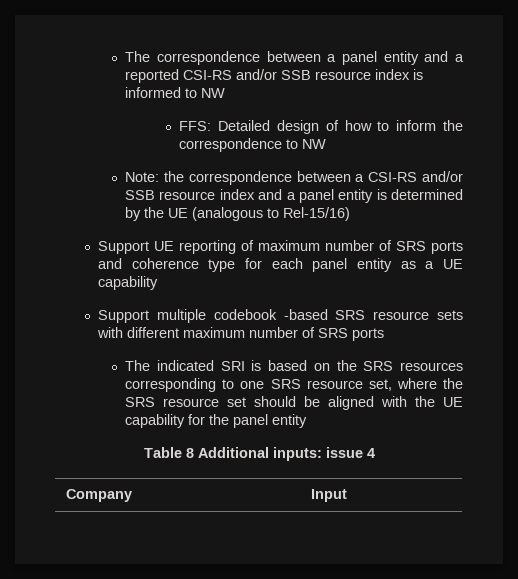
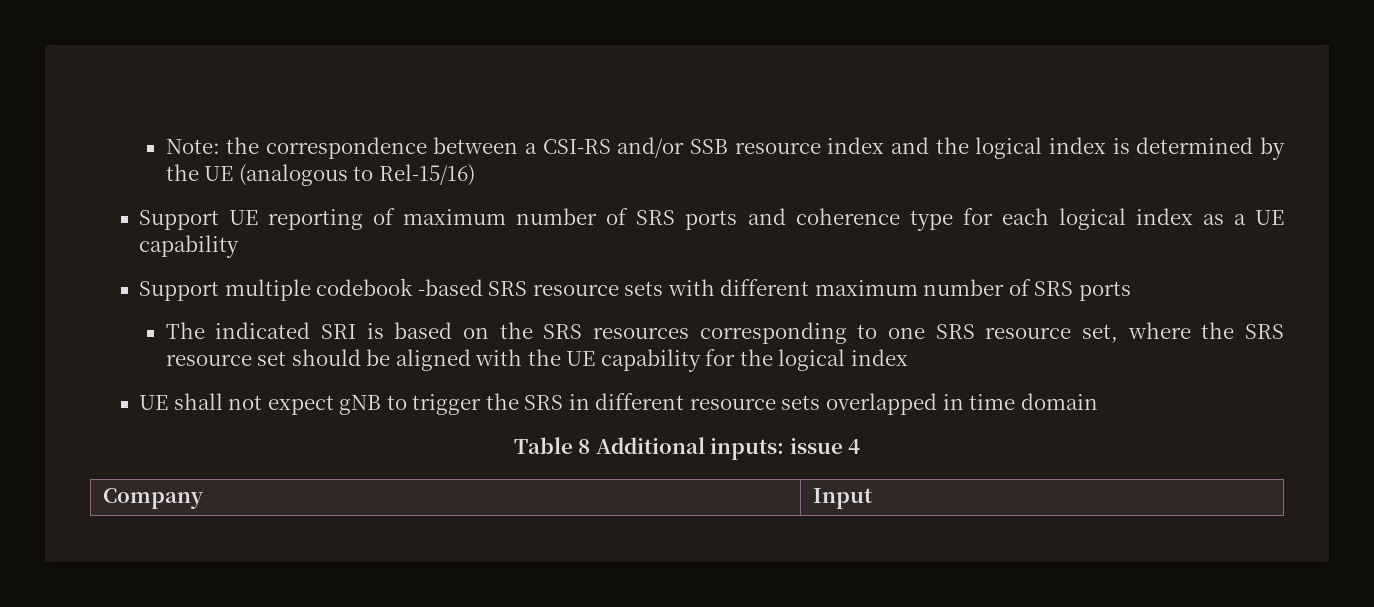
[125,51,465,65] [125,69,424,83] [125,87,226,98] [179,120,464,134] [179,138,327,152] The correspondence between a panel entity and a reported CSI-RS and/or SSB resource index is informed to NW // FFS: Detailed design of how to inform the correspondence to NW // -> (165, 146) none
[286,189,374,203] a panel entity -> [935,137,1107,159] the logical index
[312,258,393,272] panel entity -> [1058,208,1193,230] logical index
[233,414,308,428] panel entity -> [778,349,908,371] [139,393,1098,415] logical index // UE shall not expect gNB to trigger the SRS in different resource sets overlapped in time domain

